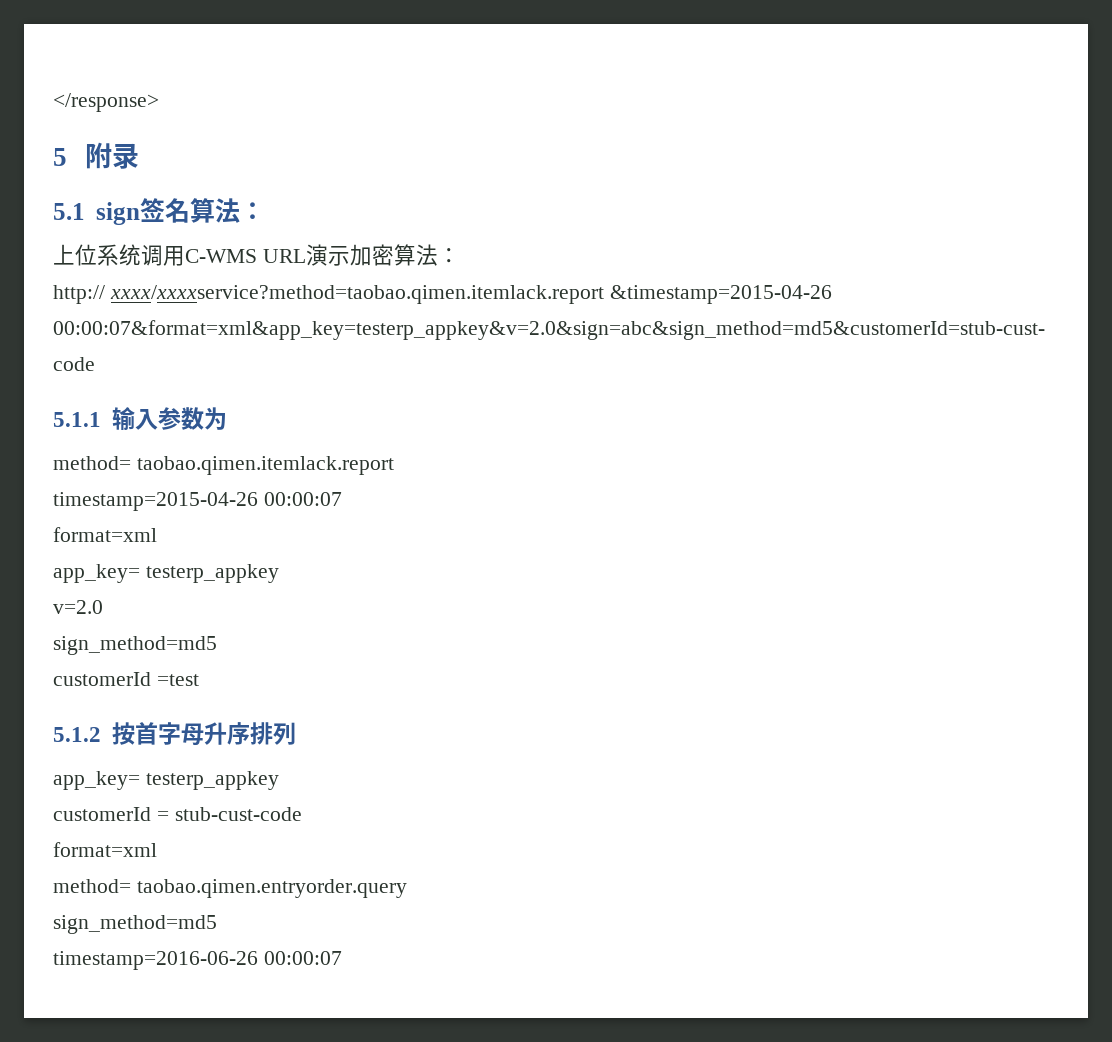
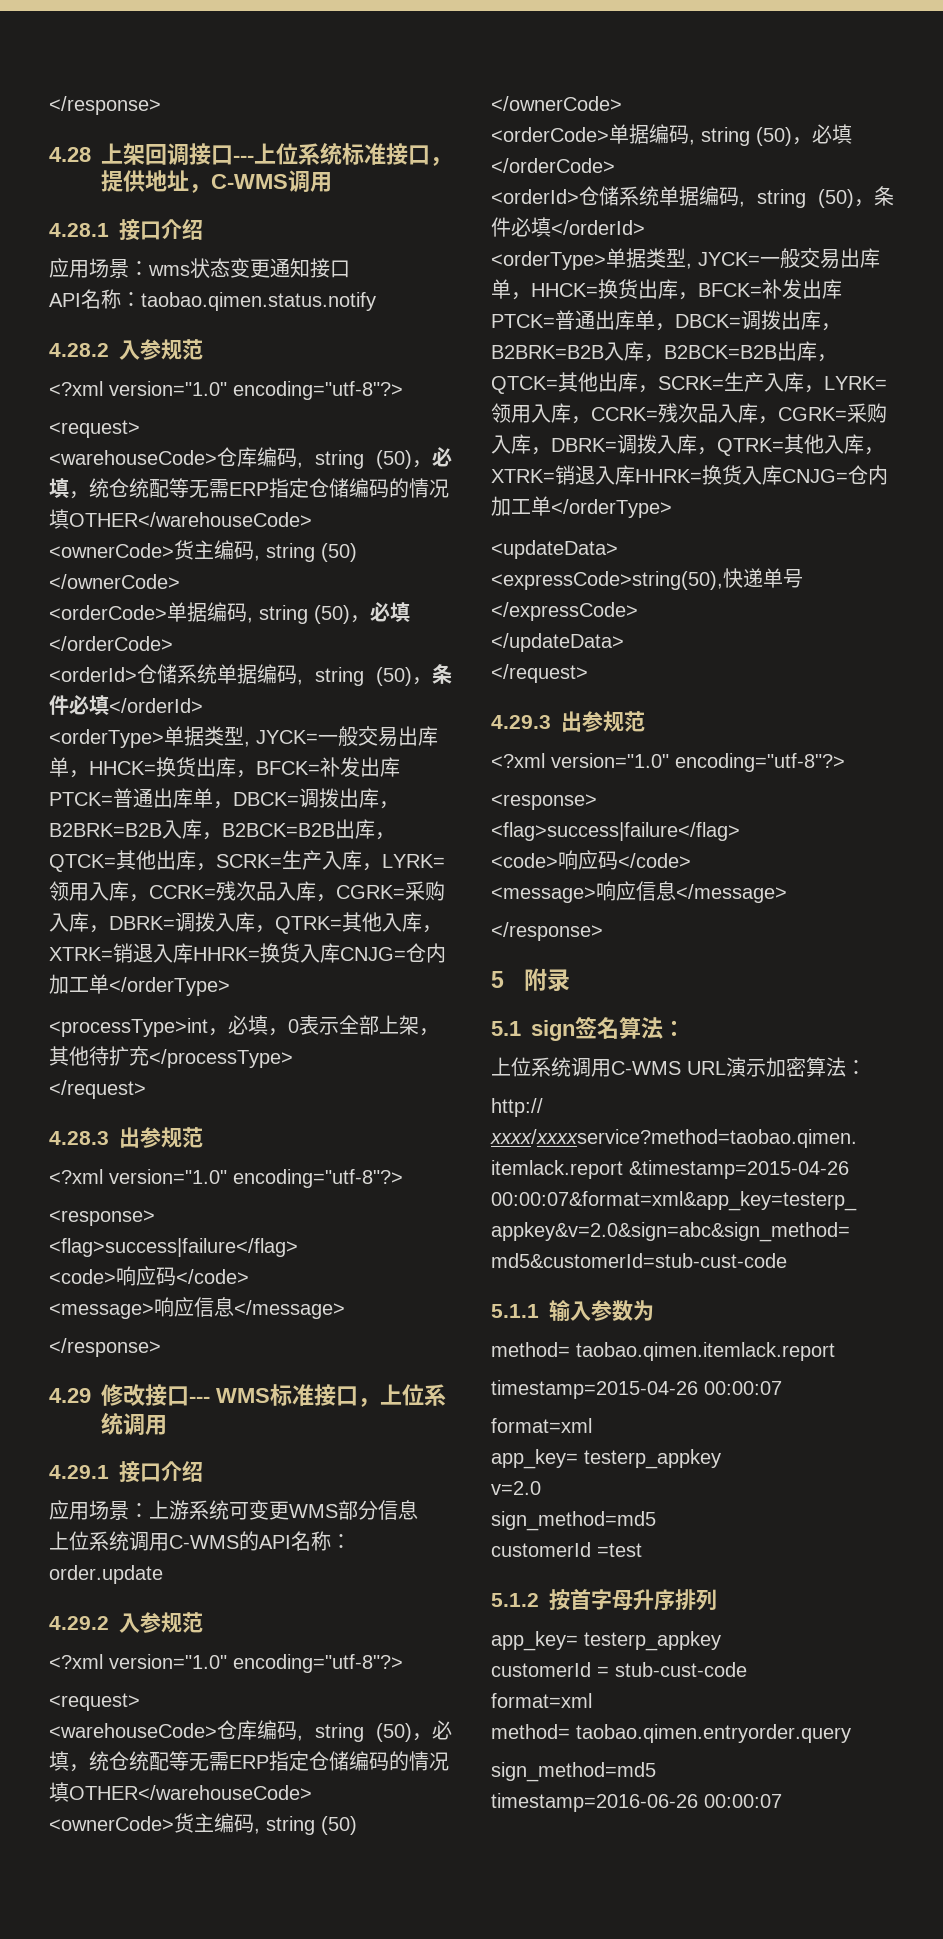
[53,93,159,112] </response> -> [49,96,161,115] [49,142,452,166] [101,170,332,193] [49,219,203,241] [49,258,350,278] [49,289,376,311] [49,339,203,360] [49,381,403,400] [49,420,140,438] [49,447,452,469] [49,478,449,499] [49,509,312,529] [49,540,357,562] [49,574,180,589] [49,602,410,624] [49,636,173,651] [49,664,452,686] [49,695,203,715] [49,726,438,748] [49,757,400,778] [49,788,399,809] [49,819,395,840] [49,850,445,872] [49,881,445,902] [49,912,442,934] [49,943,446,963] [49,974,230,996] [49,1015,439,1037] [49,1046,293,1068] [49,1080,146,1099] [49,1127,203,1148] [49,1169,403,1188] [49,1210,155,1226] [49,1238,298,1257] [49,1266,249,1286] [49,1297,345,1319] [49,1338,161,1357] [49,1384,446,1407] [101,1412,167,1436] [49,1461,203,1483] [49,1500,418,1520] [49,1531,351,1551] [49,1565,163,1584] [49,1612,203,1633] [49,1654,403,1673] [49,1693,140,1711] [49,1720,452,1742] [49,1751,449,1772] [49,1782,312,1802] [49,1813,357,1835] [491,96,622,111] [491,124,852,146] [491,158,615,173] [491,186,894,208] [491,217,645,237] [491,248,880,270] [491,279,842,300] [491,310,841,331] [491,341,837,362] [491,372,887,394] [491,403,887,424] [491,434,884,456] [491,465,888,485] [491,496,672,518] [491,540,618,559] [491,568,803,590] [491,602,638,621] [491,633,624,652] [491,664,588,683] [491,711,645,732] [491,753,845,772] [491,794,597,810] [491,822,740,841] [491,850,691,870] [491,881,787,903] [491,922,603,941] </response> // 4.28上架回调接口---上位系统标准接口，提供地址，C-WMS调用 // 4.28.1接口介绍 // 应用场景：wms状态变更通知接口 // API名称：taobao.qimen.status.notify // 4.28.2入参规范 // <?xml version="1.0" encoding="utf-8"?> // <request> // <warehouseCode>仓库编码, string (50)，必填，统仓统配等无需ERP指定仓储编码的情况填OTHER</warehouseCode> // <ownerCode>货主编码, string (50) </ownerCode> // <orderCode>单据编码, string (50)，必填</orderCode> // <orderId>仓储系统单据编码, string (50)，条件必填</orderId> // <orderType>单据类型, JYCK=一般交易出库单，HHCK=换货出库，BFCK=补发出库PTCK=普通出库单，DBCK=调拨出库，B2BRK=B2B入库，B2BCK=B2B出库，QTCK=其他出库，SCRK=生产入库，LYRK=领用入库，CCRK=残次品入库，CGRK=采购入库，DBRK=调拨入库，QTRK=其他入库，XTRK=销退入库HHRK=换货入库CNJG=仓内加工单</orderType> // <processType>int，必填，0表示全部上架，其他待扩充</processType> // </request> // 4.28.3出参规范 // <?xml version="1.0" encoding="utf-8"?> // <response> // <flag>success|failure</flag> // <code>响应码</code> // <message>响应信息</message> // </response> // 4.29修改接口--- WMS标准接口，上位系统调用 // 4.29.1接口介绍 // 应用场景：上游系统可变更WMS部分信息 // 上位系统调用C-WMS的API名称：order.update // 4.29.2入参规范 // <?xml version="1.0" encoding="utf-8"?> // <request> // <warehouseCode>仓库编码, string (50)，必填，统仓统配等无需ERP指定仓储编码的情况填OTHER</warehouseCode> // <ownerCode>货主编码, string (50) </ownerCode> // <orderCode>单据编码, string (50)，必填</orderCode> // <orderId>仓储系统单据编码, string (50)，条件必填</orderId> // <orderType>单据类型, JYCK=一般交易出库单，HHCK=换货出库，BFCK=补发出库PTCK=普通出库单，DBCK=调拨出库，B2BRK=B2B入库，B2BCK=B2B出库，QTCK=其他出库，SCRK=生产入库，LYRK=领用入库，CCRK=残次品入库，CGRK=采购入库，DBRK=调拨入库，QTRK=其他入库，XTRK=销退入库HHRK=换货入库CNJG=仓内加工单</orderType> // <updateData> // <expressCode>string(50),快递单号</expressCode> // </updateData> // </request> // 4.29.3出参规范 // <?xml version="1.0" encoding="utf-8"?> // <response> // <flag>success|failure</flag> // <code>响应码</code> // <message>响应信息</message> // </response>

